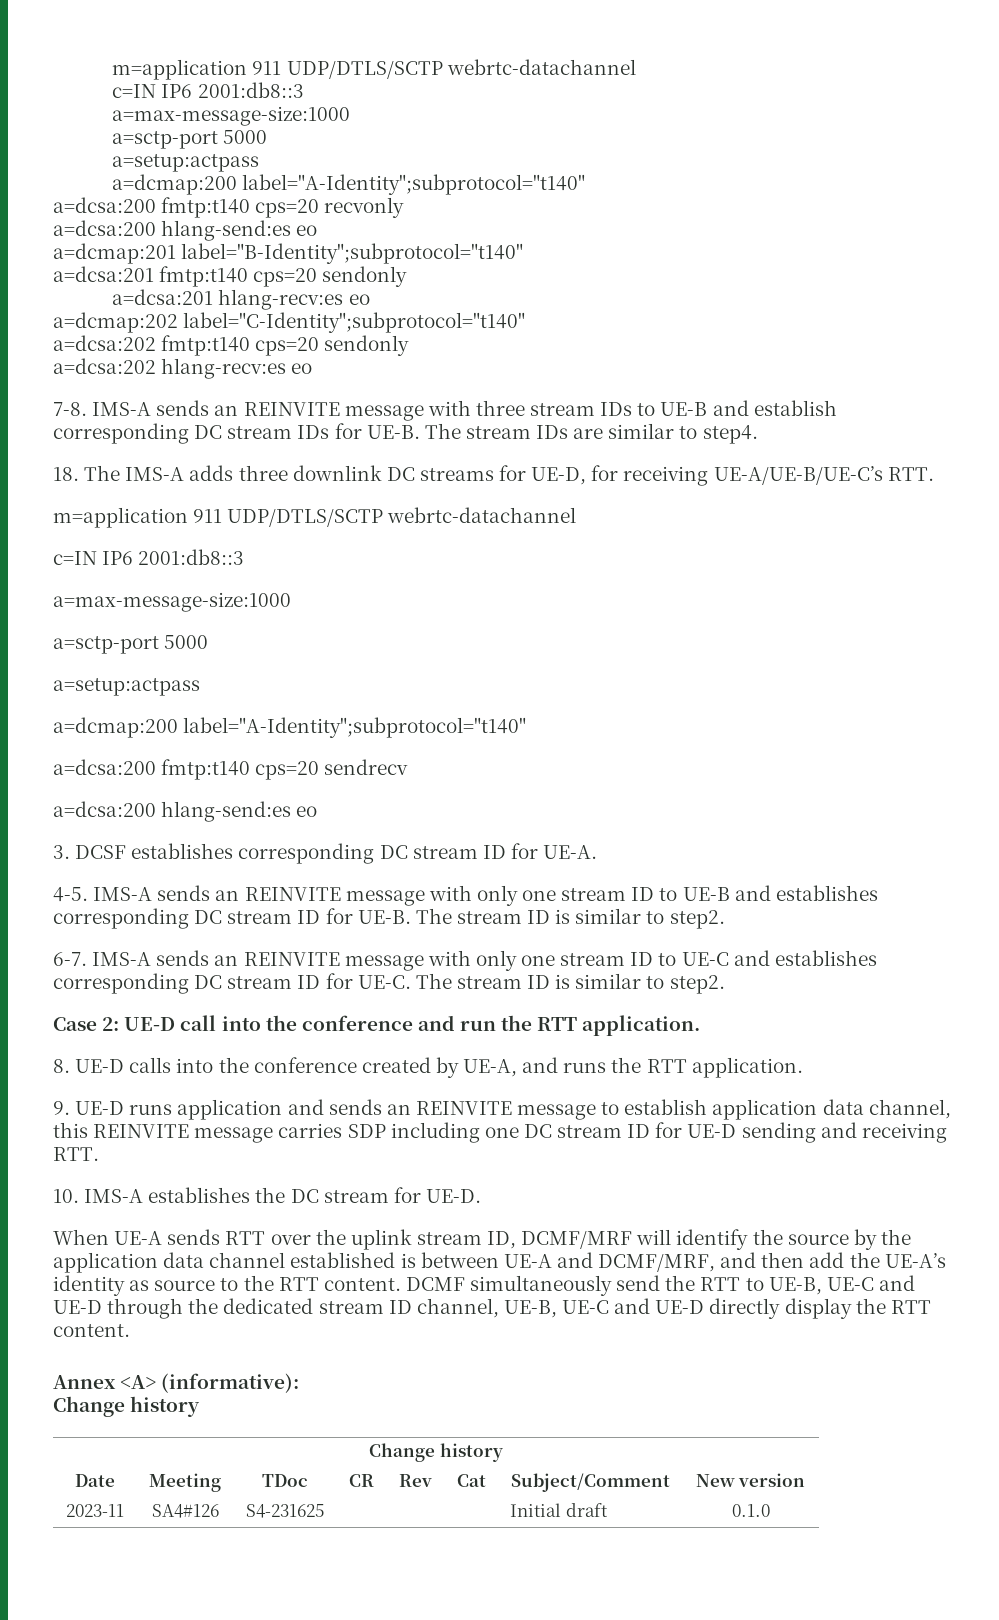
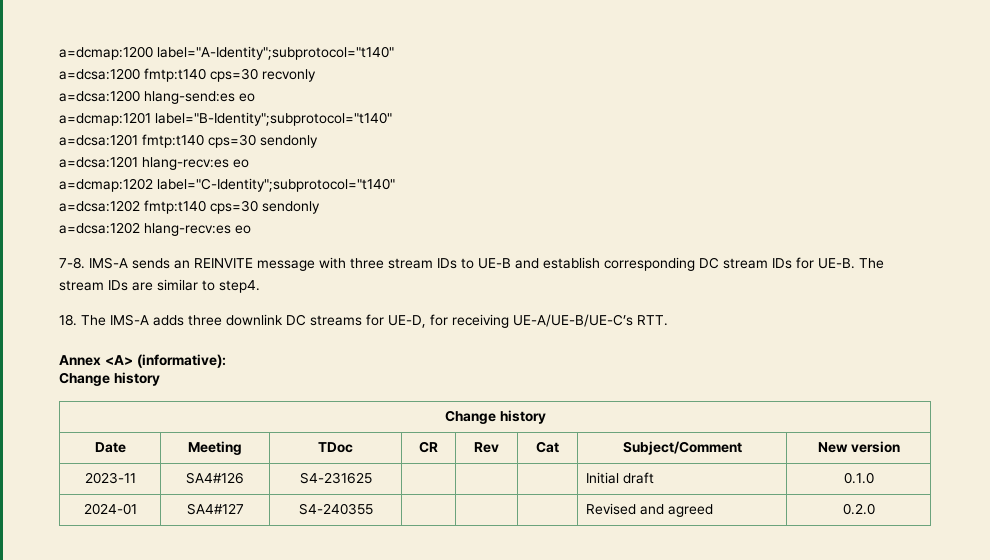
[112,59,636,80] [112,82,304,98] [112,106,351,126] [112,130,268,149] [112,154,260,172] [112,174,586,195] [53,197,320,218] m=application 911 UDP/DTLS/SCTP webrtc-datachannel // c=IN IP6 2001:db8::3 // a=max-message-size:1000 // a=sctp-port 5000 // a=setup:actpass // a=dcmap:200 label="A-Identity";subprotocol="t140" // a=dcsa:200 fmtp:t140 cps=20 -> [59,46,394,60] [59,68,258,82] a=dcmap:1200 label="A-Identity";subprotocol="t140" // a=dcsa:1200 fmtp:t140 cps=30
[53,220,318,241] [53,243,176,264] a=dcsa:200 hlang-send:es eo // a=dcmap:201 -> [59,90,255,104] [59,112,151,126] a=dcsa:1200 hlang-send:es eo // a=dcmap:1201
[53,266,408,287] [112,289,370,310] [53,312,178,333] a=dcsa:201 fmtp:t140 cps=20 sendonly // a=dcsa:201 hlang-recv:es eo // a=dcmap:202 -> [59,134,318,148] [59,156,249,170] [59,178,153,192] a=dcsa:1201 fmtp:t140 cps=30 sendonly // a=dcsa:1201 hlang-recv:es eo // a=dcmap:1202
[53,335,410,356] [53,358,156,374] a=dcsa:202 fmtp:t140 cps=20 sendonly // a=dcsa:202 -> [59,200,320,214] [59,222,140,234] a=dcsa:1202 fmtp:t140 cps=30 sendonly // a=dcsa:1202
[53,507,577,528] [53,549,245,565] [53,592,291,612] [53,635,209,654] [53,678,200,696] [53,717,527,738] [53,759,409,780] [53,801,318,822] [53,843,598,864] [53,885,878,906] [53,908,725,929] [53,950,877,971] [53,973,725,994] [53,1015,701,1036] [53,1057,803,1078] [53,1099,951,1120] [53,1122,947,1143] [53,1147,99,1161] [53,1187,481,1203] [53,1229,911,1250] [53,1252,946,1273] [53,1275,915,1296] [53,1298,931,1319] [53,1324,130,1337] // m=application 911 UDP/DTLS/SCTP webrtc-datachannel // c=IN IP6 2001:db8::3 // a=max-message-size:1000 // a=sctp-port 5000 // a=setup:actpass // a=dcmap:200 label="A-Identity";subprotocol="t140" // a=dcsa:200 fmtp:t140 cps=20 sendrecv // a=dcsa:200 hlang-send:es eo // 3. DCSF establishes corresponding DC stream ID for UE-A. // 4-5. IMS-A sends an REINVITE message with only one stream ID to UE-B and establishes corresponding DC stream ID for UE-B. The stream ID is similar to step2. // 6-7. IMS-A sends an REINVITE message with only one stream ID to UE-C and establishes corresponding DC stream ID for UE-C. The stream ID is similar to step2. // Case 2: UE-D call into the conference and run the RTT application. // 8. UE-D calls into the conference created by UE-A, and runs the RTT application. // 9. UE-D runs application and sends an REINVITE message to establish application data channel, this REINVITE message carries SDP including one DC stream ID for UE-D sending and receiving RTT. // 10. IMS-A establishes the DC stream for UE-D. // When UE-A sends RTT over the uplink stream ID, DCMF/MRF will identify the source by the application data channel established is between UE-A and DCMF/MRF, and then add the UE-A’s identity as source to the RTT content. DCMF simultaneously send the RTT to UE-B, UE-C and UE-D through the dedicated stream ID channel, UE-B, UE-C and UE-D directly display the RTT content. -> (668, 320) none
(770, 1510) none -> [83,503,137,515] [186,503,244,515] [298,503,373,515] [586,503,714,517] [842,503,875,515] // 2024-01 | SA4#127 | S4-240355 | | | | Revised and agreed | 0.2.0

